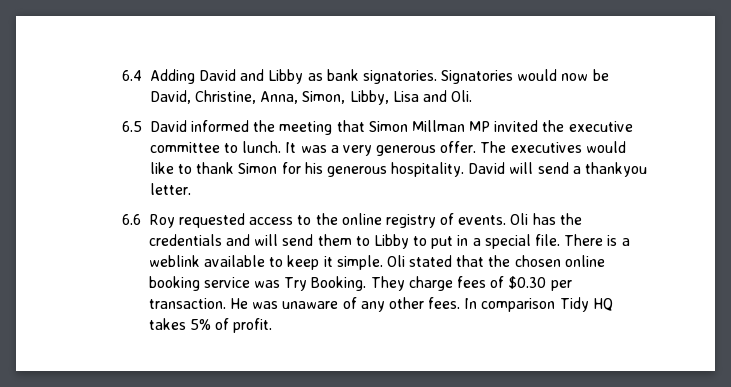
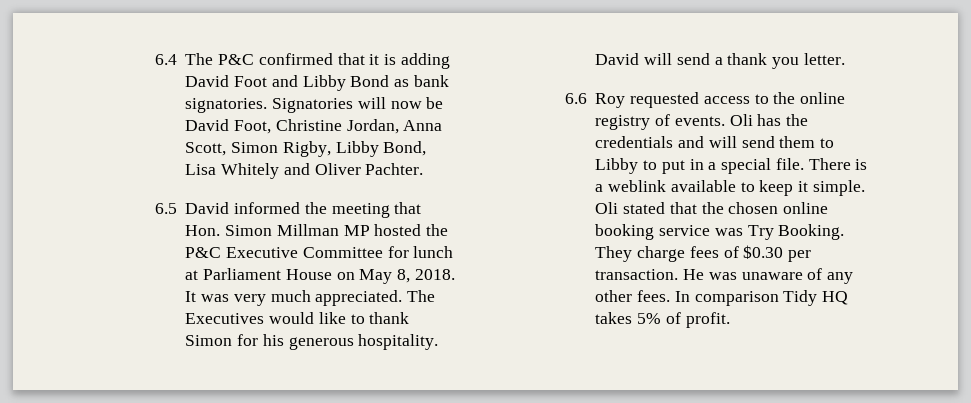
[149,69,236,84] Adding David -> [185,53,450,69] [185,75,268,87] The P&C confirmed that it is adding David Foot
(304, 76) none -> [350,75,390,87] Bond
[517,69,558,81] would -> [357,97,386,109] will
[149,90,473,105] David, Christine, Anna, Simon, Libby, Lisa and Oli. -> [185,119,443,134] [185,141,427,157] [185,163,424,179] David Foot, Christine Jordan, Anna Scott, Simon Rigby, Libby Bond, Lisa Whitely and Oliver Pachter.
(365, 126) none -> [185,225,221,236] Hon.
[494,120,633,132] [149,141,582,156] invited the executive committee to lunch. It was a very generous offer. The executives -> [374,224,449,236] [185,246,454,258] [185,268,455,284] [185,290,436,306] [185,313,265,324] hosted the P&C Executive Committee for lunch at Parliament House on May 8, 2018. It was very much appreciated. The Executives
[584,162,647,177] thankyou -> [727,53,800,69] thank you

